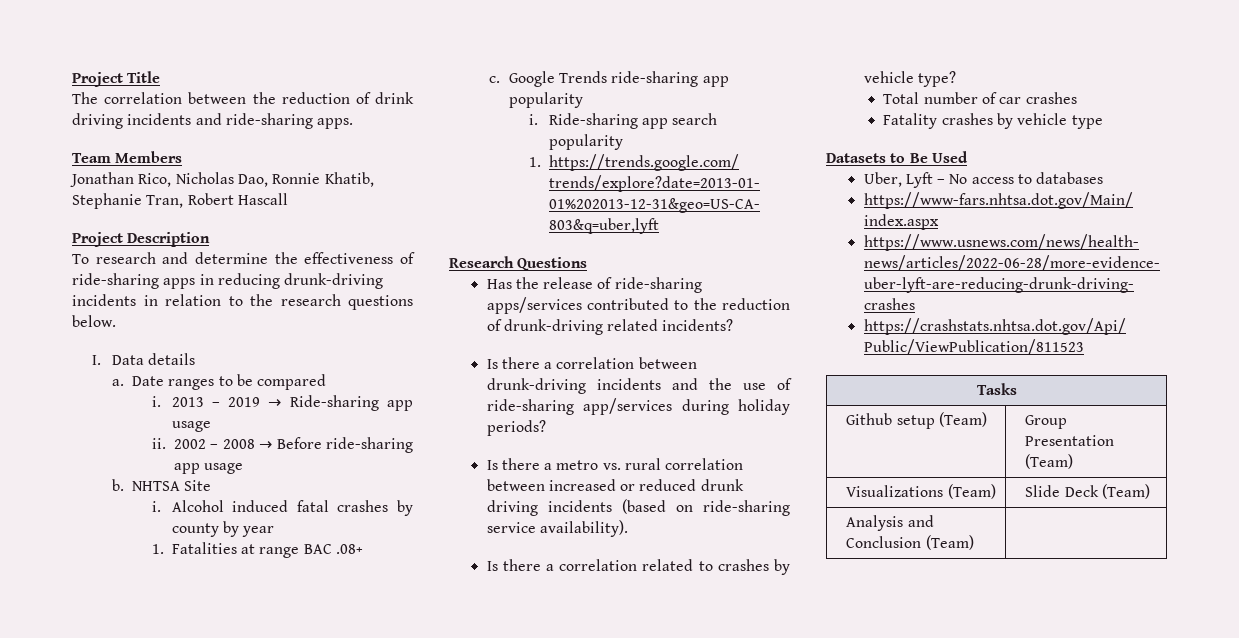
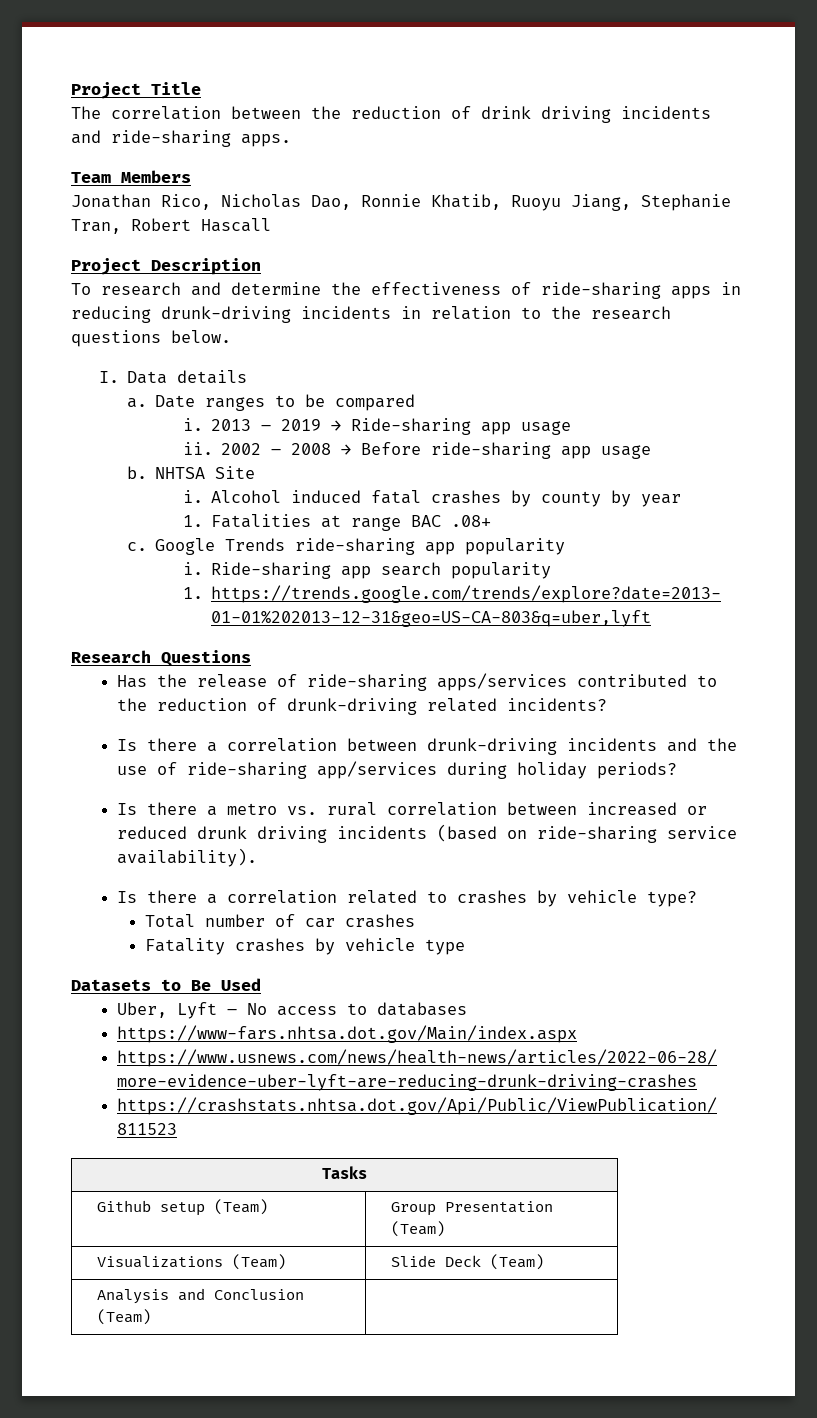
(374, 179) none -> [511,194,631,211] Ruoyu Jiang,

